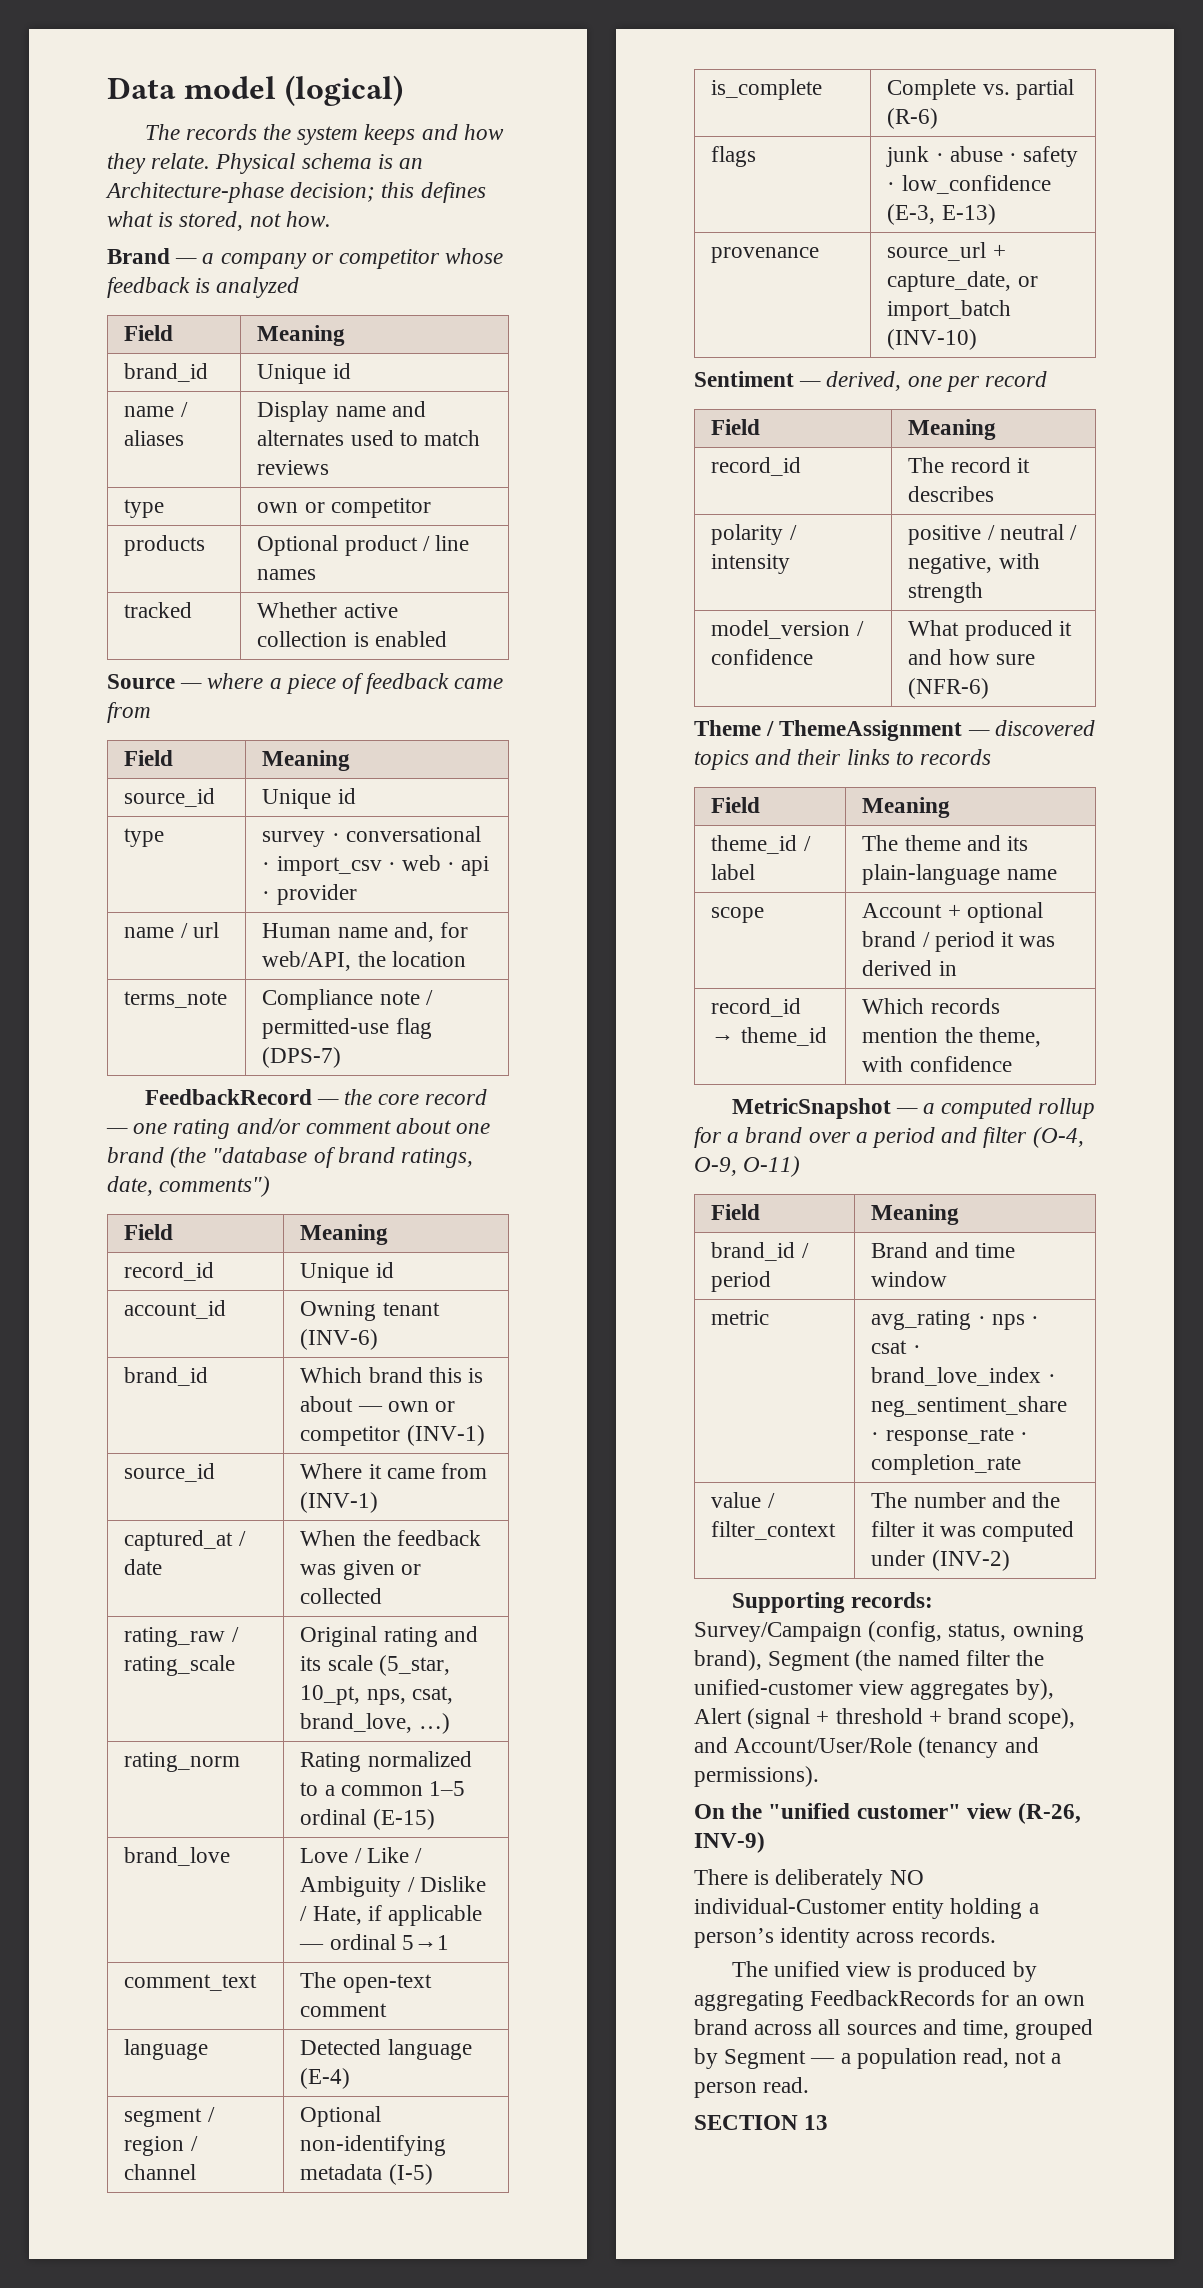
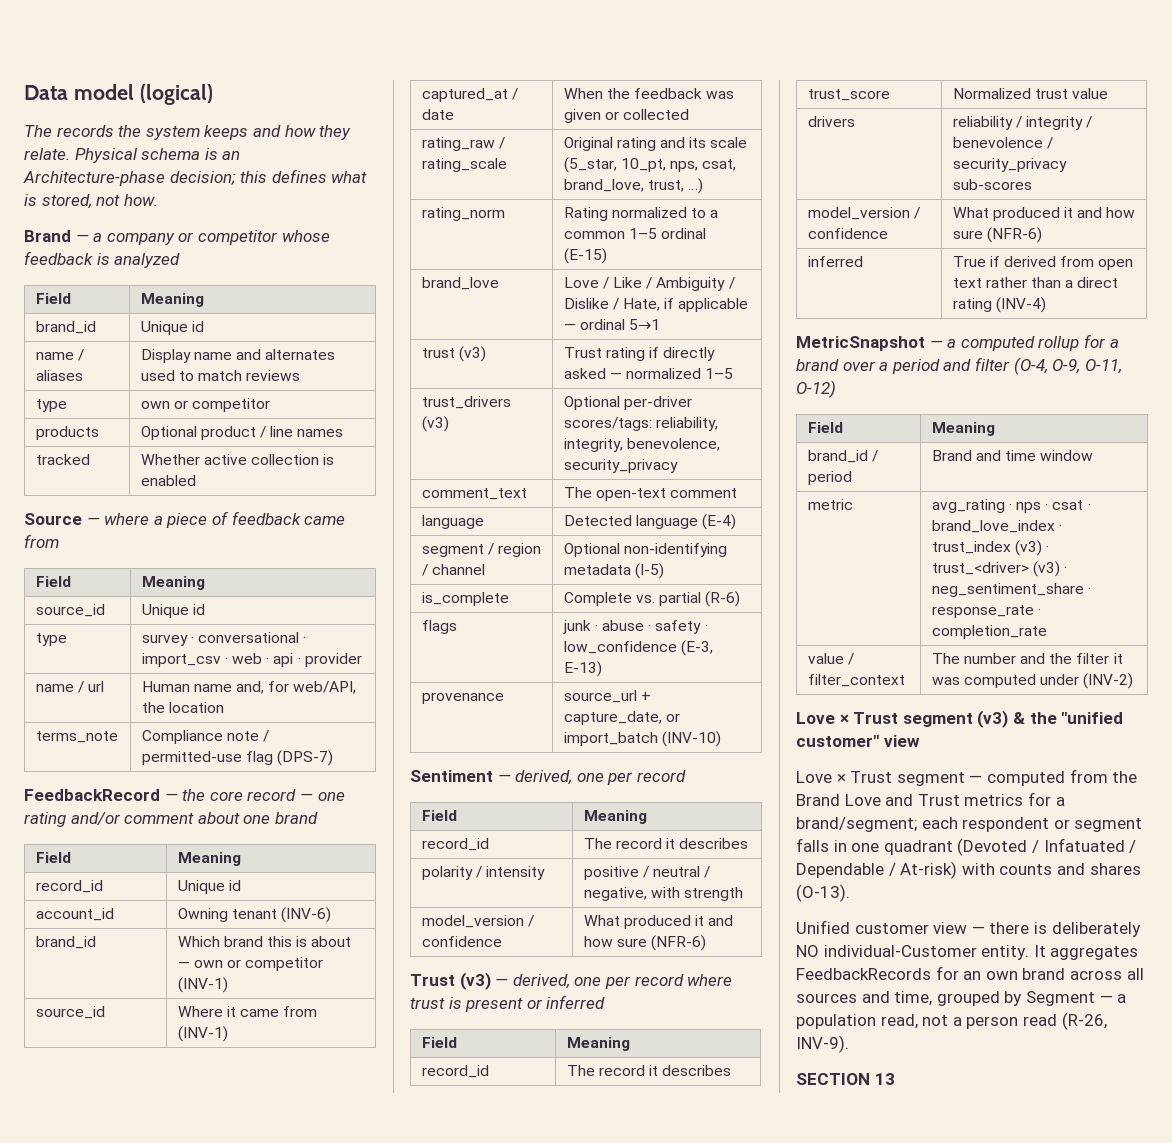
[170,1147,474,1168] [107,1176,271,1197] (the "database of brand ratings, date, comments") -> (318, 818) none
(413, 1723) none -> [647,180,684,192] trust,
(449, 1942) none -> [421,346,486,362] [563,347,716,361] [563,368,734,379] [421,396,511,409] [421,416,449,432] [563,396,692,410] [563,417,718,431] [563,438,720,452] [563,459,678,473] // trust (v3) | Trust rating if directly asked — normalized 1–5 // trust_drivers (v3) | Optional per-driver scores/tags: reliability, integrity, benevolence, security_privacy
[694,720,1095,741] [694,749,992,770] [711,797,761,813] [862,797,951,818] [711,835,811,854] [711,864,756,880] [862,835,1028,851] [862,864,1057,885] [711,907,765,923] [862,902,1043,923] [862,931,1056,952] [862,960,957,976] [711,998,802,1017] [711,1027,827,1046] [862,998,1000,1014] [862,1027,1041,1047] [862,1056,1012,1072] Theme / ThemeAssignment — discovered topics and their links to records // Field | Meaning // theme_id / label | The theme and its plain-language name // scope | Account + optional brand / period it was derived in // record_id → theme_id | Which records mention the theme, with confidence -> [410,972,733,990] [410,995,606,1012] [421,1037,457,1048] [566,1037,630,1051] [421,1065,489,1078] [566,1065,732,1076] [807,89,890,101] [952,88,1108,99] [807,116,855,127] [952,116,1093,130] [952,137,1053,149] [952,158,1067,172] [952,179,1032,190] [807,207,920,220] [807,228,888,239] [952,207,1136,221] [952,227,1042,243] [807,256,863,267] [952,256,1134,270] [952,277,1119,288] [952,297,1046,313] Trust (v3) — derived, one per record where trust is present or inferred // Field | Meaning // record_id | The record it describes // trust_score | Normalized trust value // drivers | reliability / integrity / benevolence / security_privacy sub-scores // model_version / confidence | What produced it and how sure (NFR-6) // inferred | True if derived from open text rather than a direct rating (INV-4)
[743,1156,801,1177] O-11) -> [1084,359,1122,374] [796,380,836,398] O-11, O-12)
(1056, 1378) none -> [931,540,1049,556] [931,561,1067,577] trust_index (v3) · trust_<driver> (v3) ·
[731,1592,933,1613] [694,1621,1084,1642] [694,1650,1045,1671] [694,1679,1054,1700] [694,1708,1076,1729] [694,1737,1039,1758] [694,1766,819,1787] [694,1803,1082,1824] [694,1832,765,1853] [694,1869,924,1890] [694,1898,1039,1919] [694,1927,996,1948] [731,1961,1037,1982] [694,1991,804,2011] Supporting records: Survey/Campaign (config, status, owning brand), Segment (the named filter the unified-customer view aggregates by), Alert (signal + threshold + brand scope), and Account/User/Role (tenancy and permissions). // On the "unified customer" view (R-26, INV-9) // There is deliberately NO individual-Customer entity holding a person’s identity across records. // The unified view is produced by aggregating -> [796,710,1124,728] [796,735,920,747] [796,769,1138,786] [796,792,1065,806] [796,817,1143,832] [796,838,1137,856] [796,861,1141,879] [796,884,850,902] [796,920,1141,937] [796,945,1139,960] Love × Trust segment (v3) & the "unified customer" view // Love × Trust segment — computed from the Brand Love and Trust metrics for a brand/segment; each respondent or segment falls in one quadrant (Devoted / Infatuated / Dependable / At-risk) with counts and shares (O-13). // Unified customer view — there is deliberately NO individual-Customer entity. It aggregates
[763,2077,810,2093] read. -> [1022,1012,1107,1030] [796,1035,849,1053] read (R-26, INV-9).

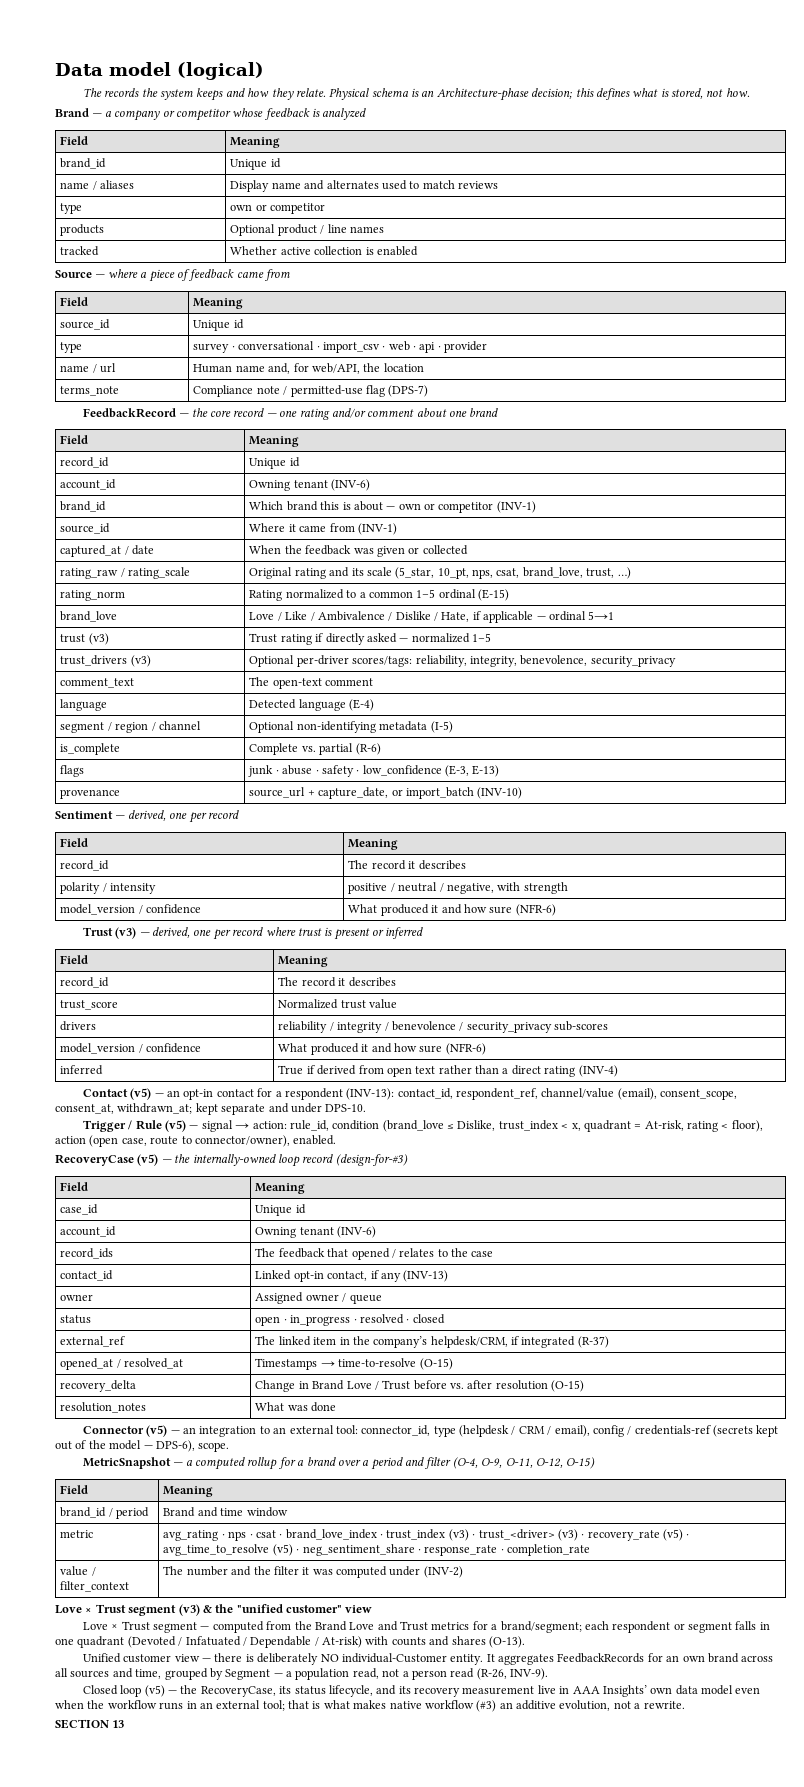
[656,277,726,291] Ambiguity -> [317,611,385,621] Ambivalence
(1046, 305) none -> [82,1088,738,1100] [55,1103,367,1115] [82,1120,763,1132] [55,1135,337,1147] [55,1154,408,1167] [60,1182,89,1191] [255,1183,306,1194] [60,1204,99,1215] [255,1204,306,1216] [60,1226,117,1237] [255,1226,377,1238] [60,1248,114,1259] [255,1248,494,1260] [60,1270,114,1281] [255,1270,449,1282] [60,1294,94,1301] [255,1292,382,1304] [60,1315,92,1324] [255,1314,445,1326] [60,1336,126,1347] [255,1336,609,1348] [60,1358,184,1370] [255,1358,453,1370] [60,1380,137,1392] [255,1380,585,1392] [60,1402,147,1413] [255,1402,337,1412] [82,1425,779,1437] [55,1440,230,1452] // Contact (v5) — an opt-in contact for a respondent (INV-13): contact_id, respondent_ref, channel/value (email), consent_scope, consent_at, withdrawn_at; kept separate and under DPS-10. // Trigger / Rule (v5) — signal → action: rule_id, condition (brand_love ≤ Dislike, trust_index < x, quadrant = At-risk, rating < floor), action (open case, route to connector/owner), enabled. // RecoveryCase (v5) — the internally-owned loop record (design-for-#3) // Field | Meaning // case_id | Unique id // account_id | Owning tenant (INV-6) // record_ids | The feedback that opened / relates to the case // contact_id | Linked opt-in contact, if any (INV-13) // owner | Assigned owner / queue // status | open · in_progress · resolved · closed // external_ref | The linked item in the company’s helpdesk/CRM, if integrated (R-37) // opened_at / resolved_at | Timestamps → time-to-resolve (O-15) // recovery_delta | Change in Brand Love / Trust before vs. after resolution (O-15) // resolution_notes | What was done // Connector (v5) — an integration to an external tool: connector_id, type (helpdesk / CRM / email), config / credentials-ref (secrets kept out of the model — DPS-6), scope.
[796,380,836,398] O-12) -> [535,1457,596,1469] O-12, O-15)
(1067, 570) none -> [587,1529,690,1541] [163,1544,300,1556] recovery_rate (v5) · avg_time_to_resolve (v5) ·
(849, 1044) none -> [82,1685,761,1697] [55,1700,685,1712] // Closed loop (v5) — the RecoveryCase, its status lifecycle, and its recovery measurement live in AAA Insights’ own data model even when the workflow runs in an external tool; that is what makes native workflow (#3) an additive evolution, not a rewrite.

